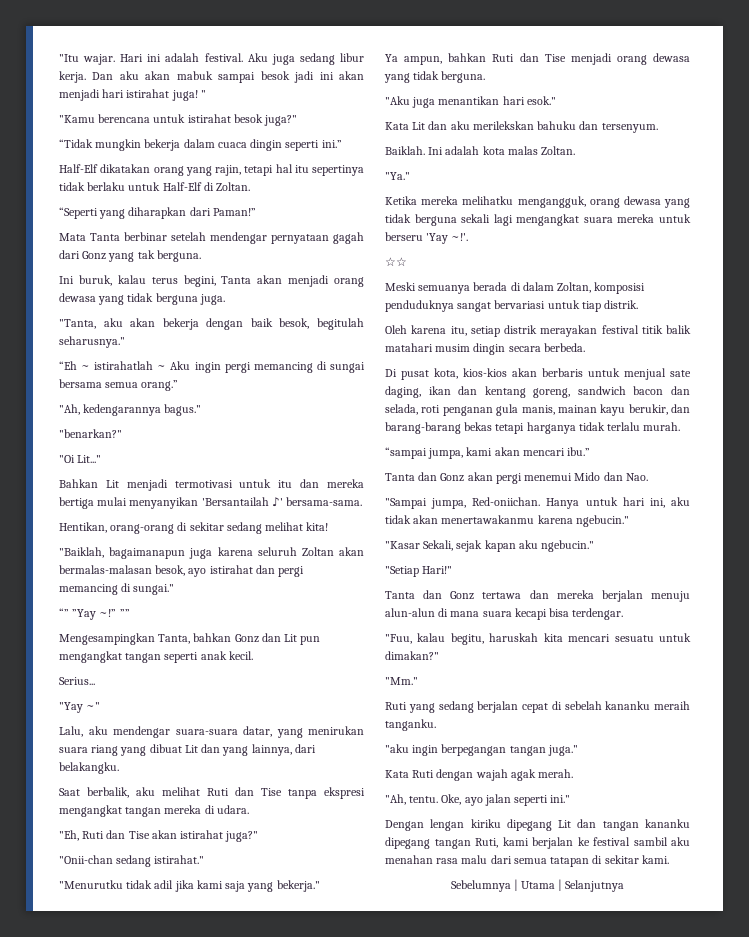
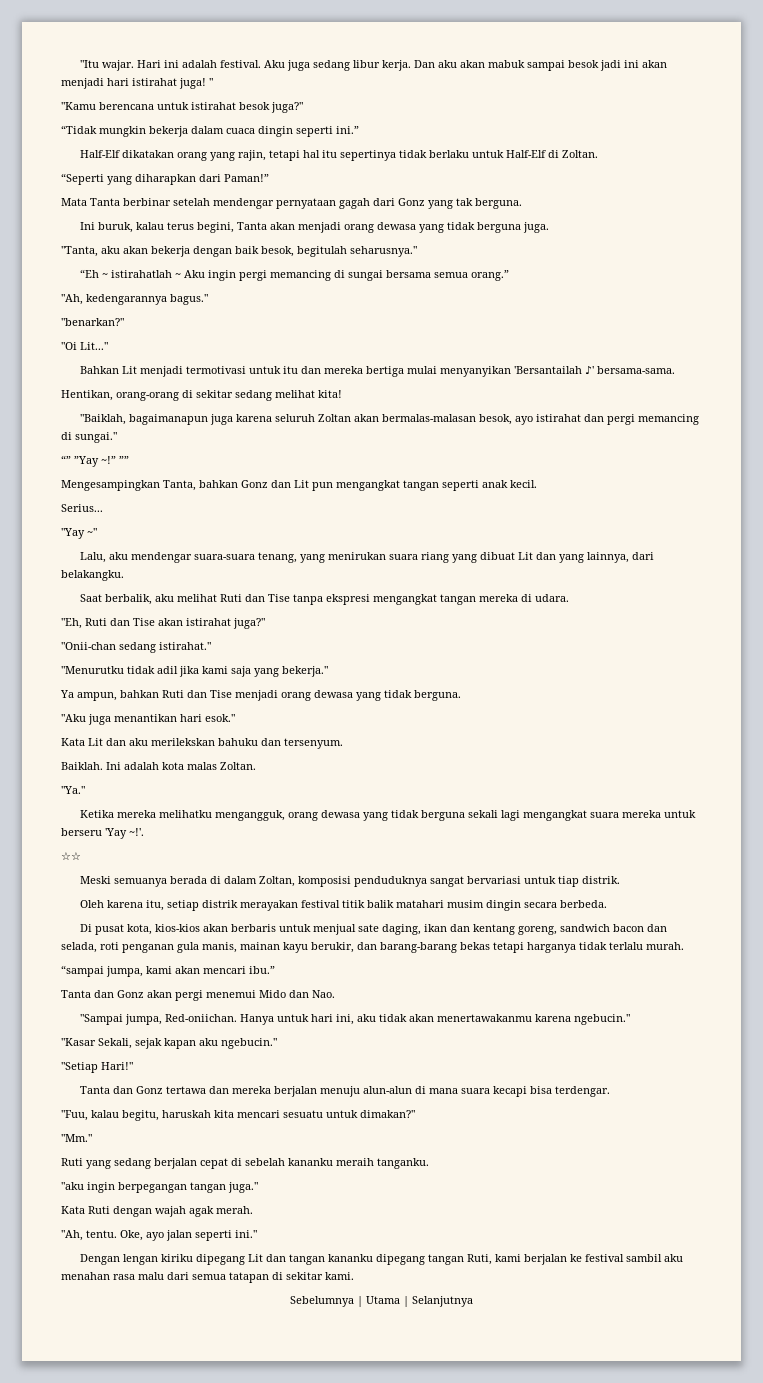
[243,726,272,737] datar, -> [258,552,298,563] tenang,

